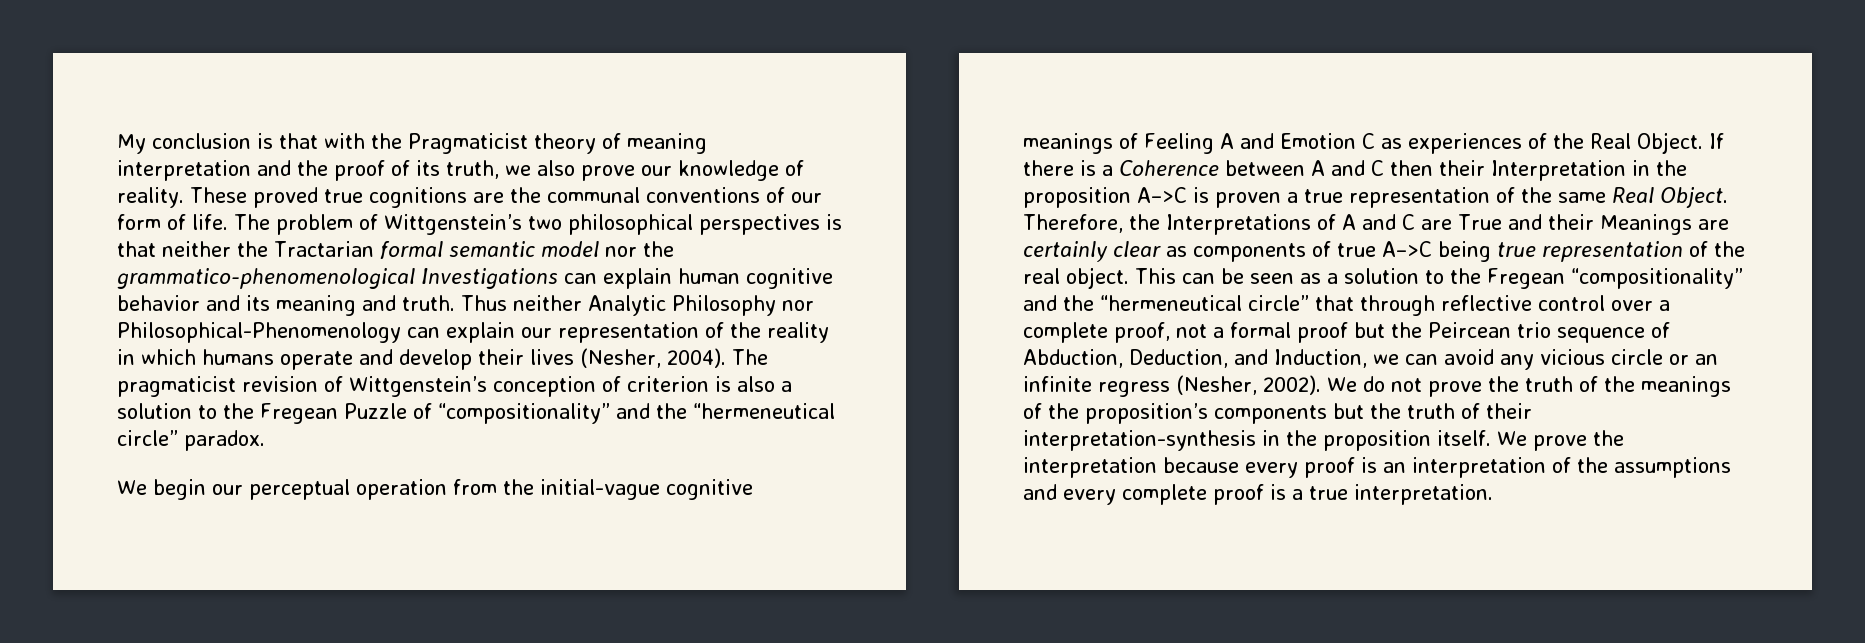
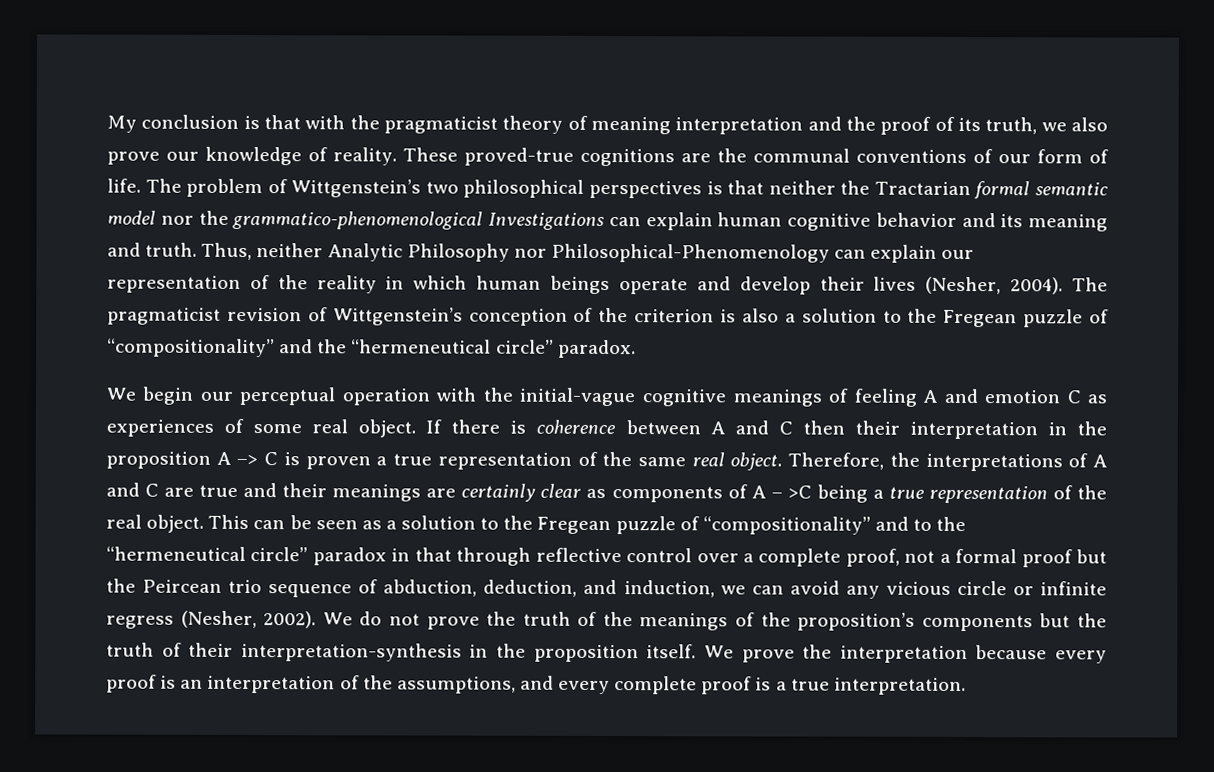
[408,133,528,154] Pragmaticist -> [384,116,498,134] pragmaticist
[252,187,363,208] proved true -> [464,147,574,166] proved-true
[461,295,507,311] Thus -> [201,242,253,261] Thus,
[202,349,274,365] humans -> [476,275,611,295] human beings
(621, 384) none -> [598,307,629,323] the
[344,403,407,419] Puzzle -> [1023,309,1084,328] puzzle
[452,479,497,495] from -> [436,387,477,402] with
[1144,133,1356,154] Feeling A and Emotion -> [853,388,1060,407] feeling A and emotion
[1552,132,1703,154] the Real Object. -> [253,419,417,438] some real object.
[1102,160,1219,176] a Coherence -> [536,419,617,435] coherence
[1491,160,1687,181] [1023,187,1187,208] Interpretation in the proposition A–>C -> [909,421,1107,440] [106,451,279,469] interpretation in the proposition A –> C
[1612,187,1728,208] Real Object. -> [691,452,783,471] real object.
[1166,214,1311,235] Interpretations -> [925,453,1063,472] interpretations
[1458,214,1502,230] True -> [199,484,239,497] true
[1599,214,1692,235] Meanings -> [332,484,422,502] meanings
[1337,241,1491,262] true A–>C being -> [751,484,884,503] A – >C being a
[1571,268,1743,289] [1023,295,1309,311] “compositionality” and the “hermeneutical circle” -> [615,516,967,535] [106,546,411,566] puzzle of “compositionality” and to the “hermeneutical circle” paradox in
[1023,349,1367,368] Abduction, Deduction, and Induction, -> [383,579,715,598] abduction, deduction, and induction,
[1695,354,1718,365] an -> (1034, 591) none
[1614,457,1731,478] assumptions -> [396,676,516,694] assumptions,

